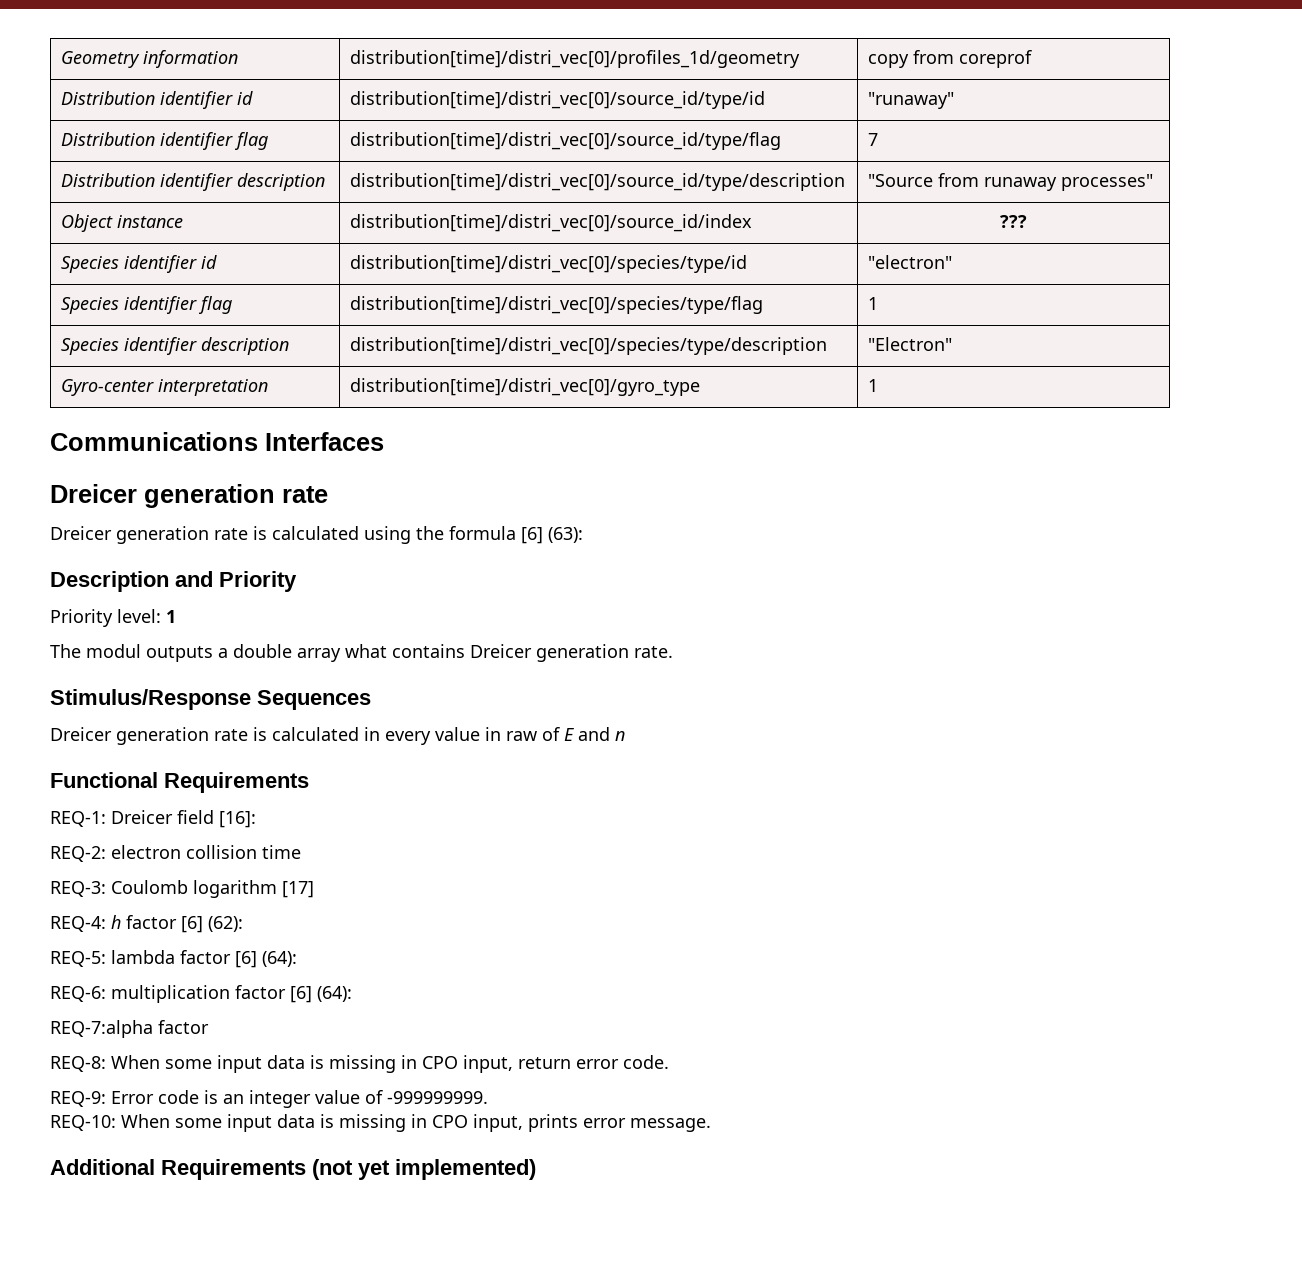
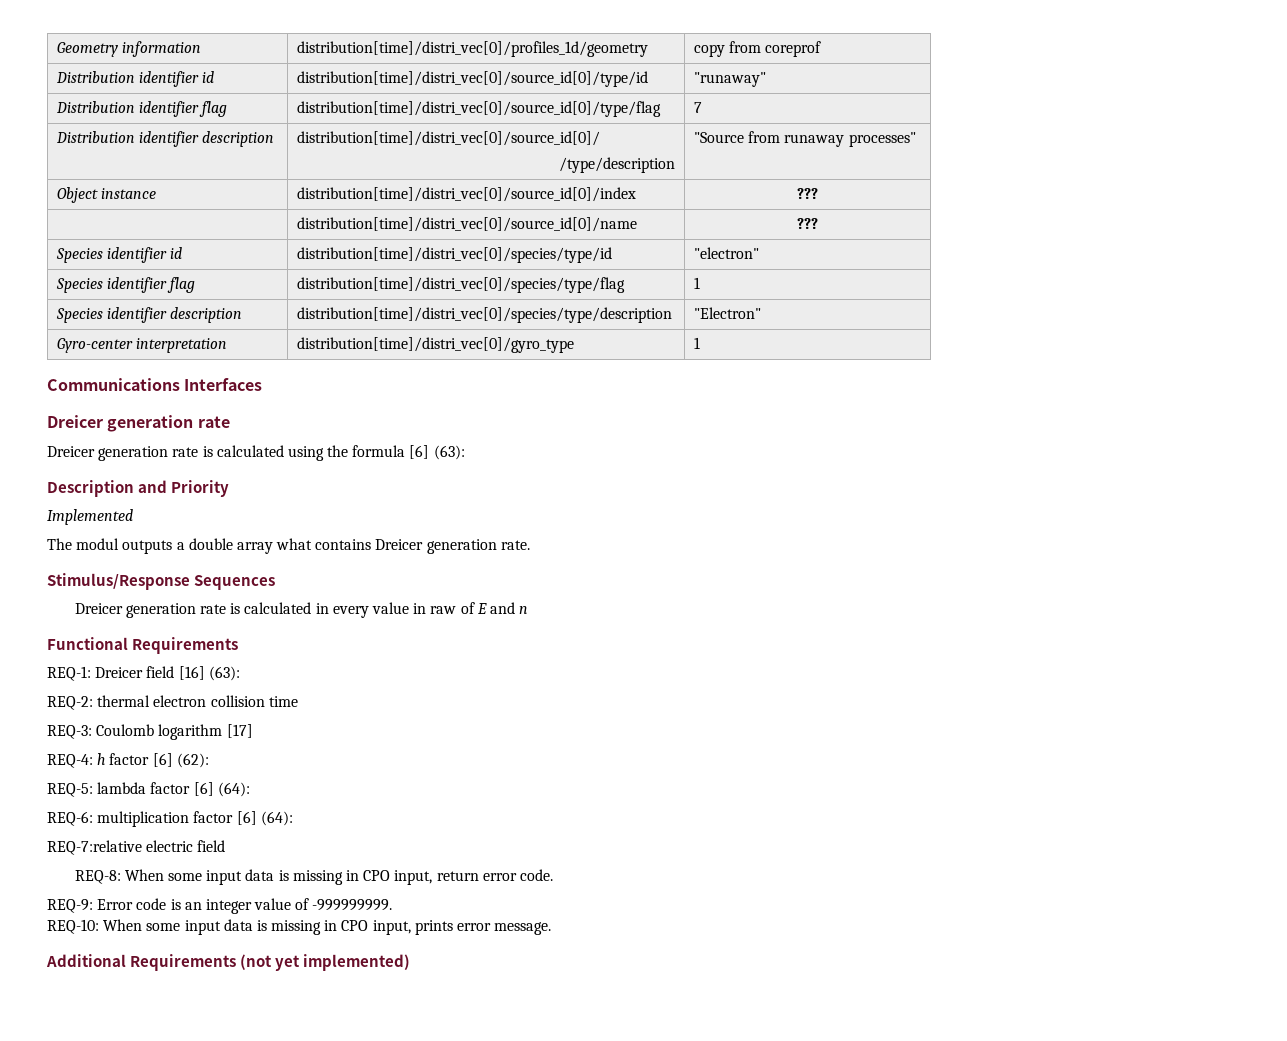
[350,91,766,109] distribution[time]/distri_vec[0]/source_id/type/id -> [297,71,649,87] distribution[time]/distri_vec[0]/source_id[0]/type/id
[350,132,782,150] distribution[time]/distri_vec[0]/source_id/type/flag -> [297,101,662,117] distribution[time]/distri_vec[0]/source_id[0]/type/flag
[350,173,846,191] distribution[time]/distri_vec[0]/source_id/type/description -> [297,131,601,146] [558,157,675,173] distribution[time]/distri_vec[0]/source_id[0]/ // /type/description
[350,214,753,232] distribution[time]/distri_vec[0]/source_id/index -> [297,187,637,202] [797,188,818,199] [297,217,638,232] distribution[time]/distri_vec[0]/source_id[0]/index | ??? // | distribution[time]/distri_vec[0]/source_id[0]/name
[50,609,176,627] Priority level: 1 -> [47,509,133,525] Implemented
[219,811,256,828] [16]: -> [178,666,240,681] [16] (63):
(106, 854) none -> [97,695,151,707] thermal
[50,1020,209,1038] REQ-7:alpha factor -> [47,840,226,855] REQ-7:relative electric field

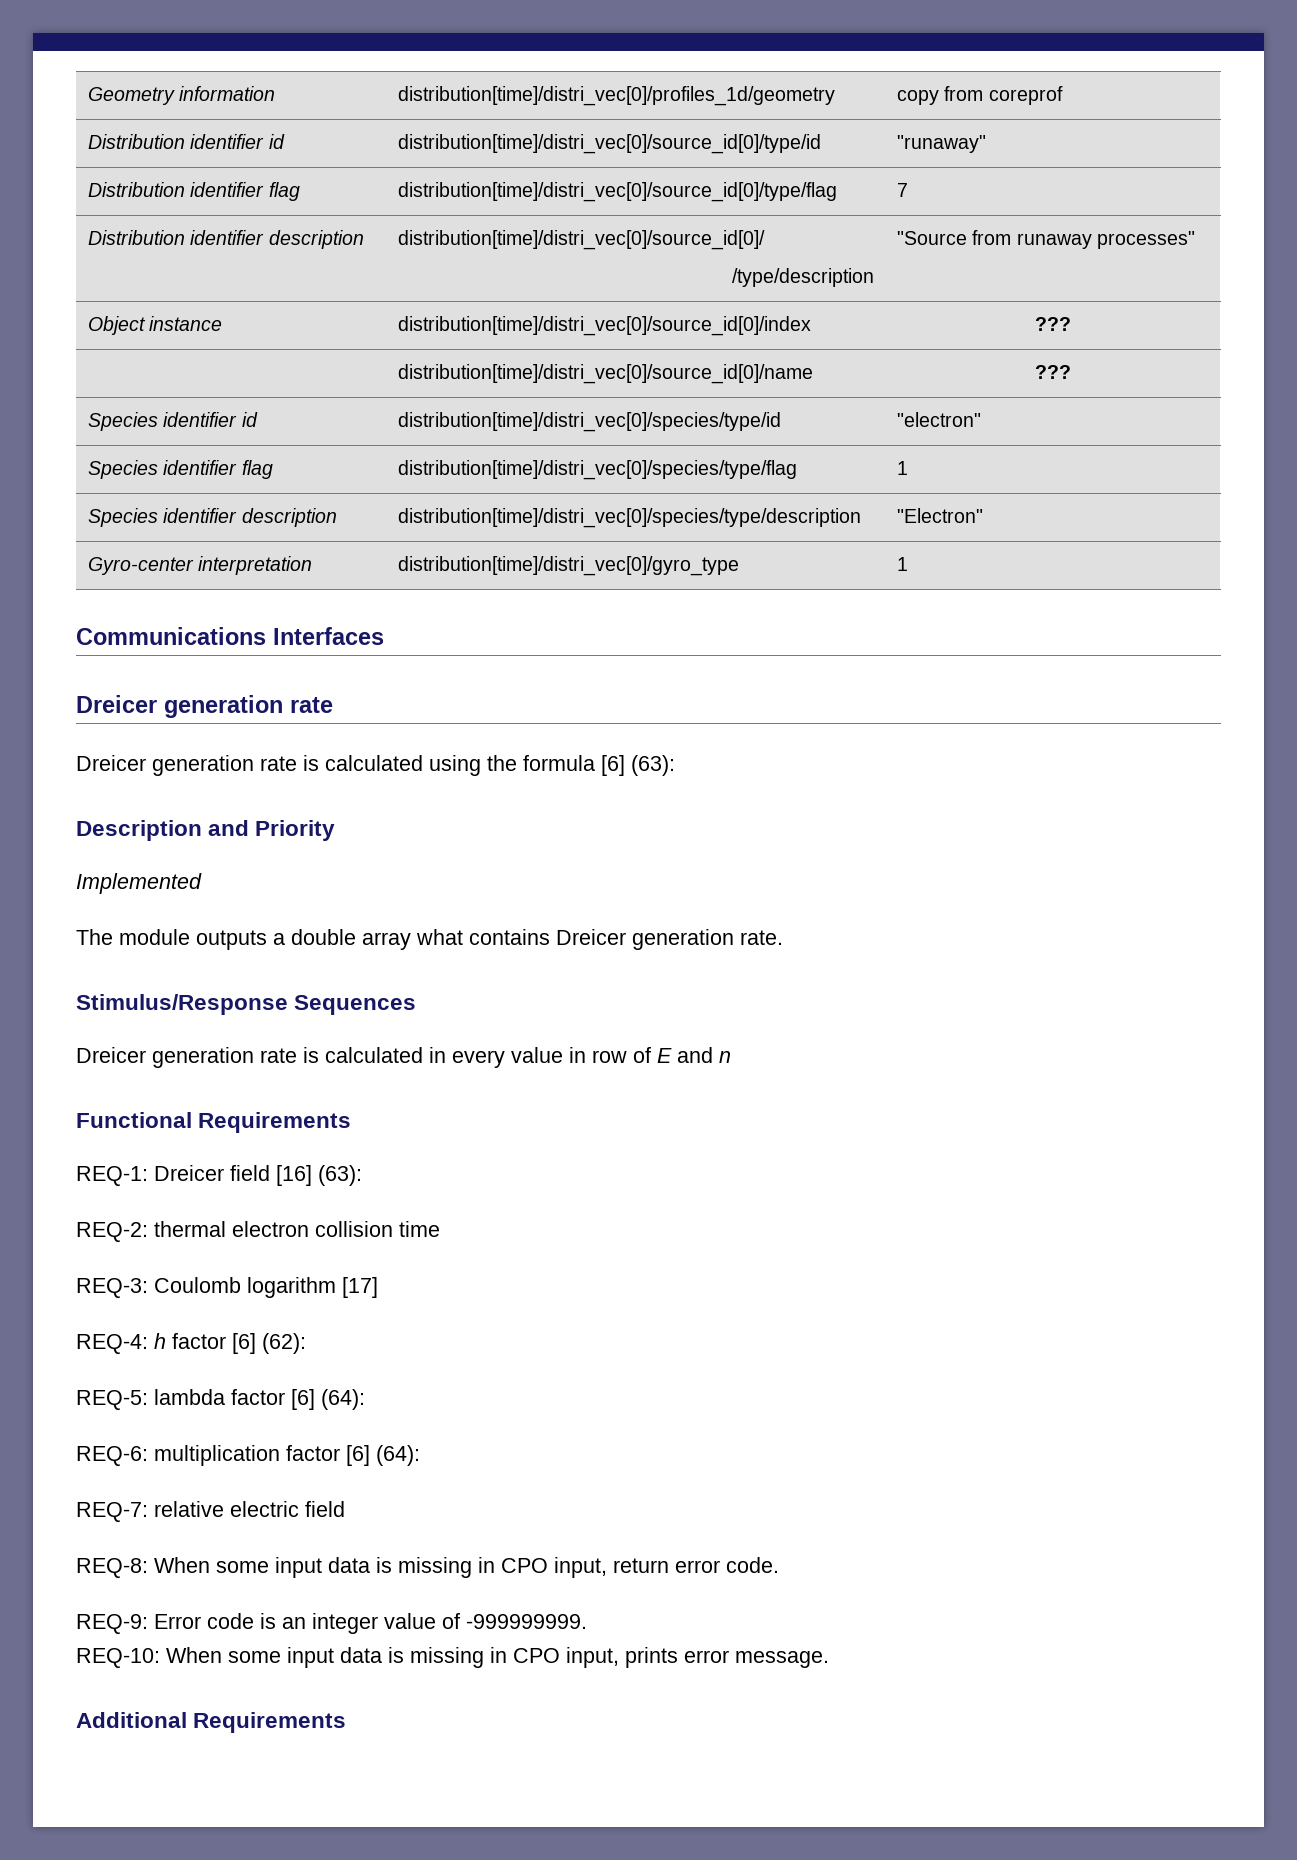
[76,538,120,550] modul -> [119,929,190,945] module
[430,606,457,614] raw -> [592,1050,627,1063] row
[47,840,142,855] REQ-7:relative -> [76,1501,224,1522] REQ-7: relative
[240,954,411,971] (not yet implemented) -> (347, 1722) none

